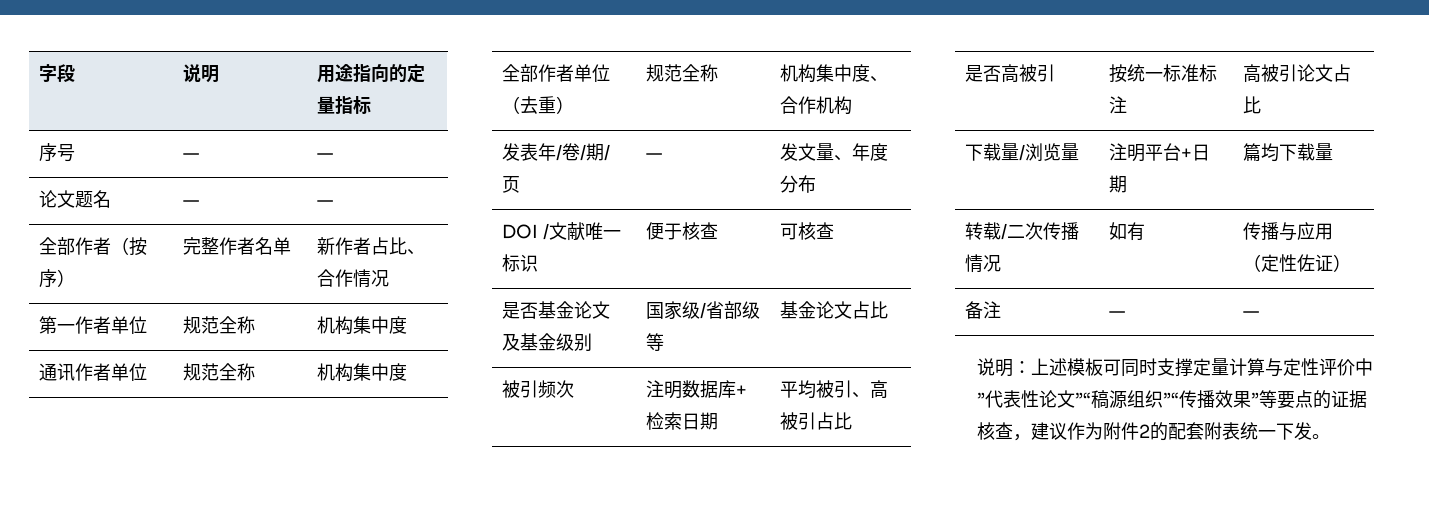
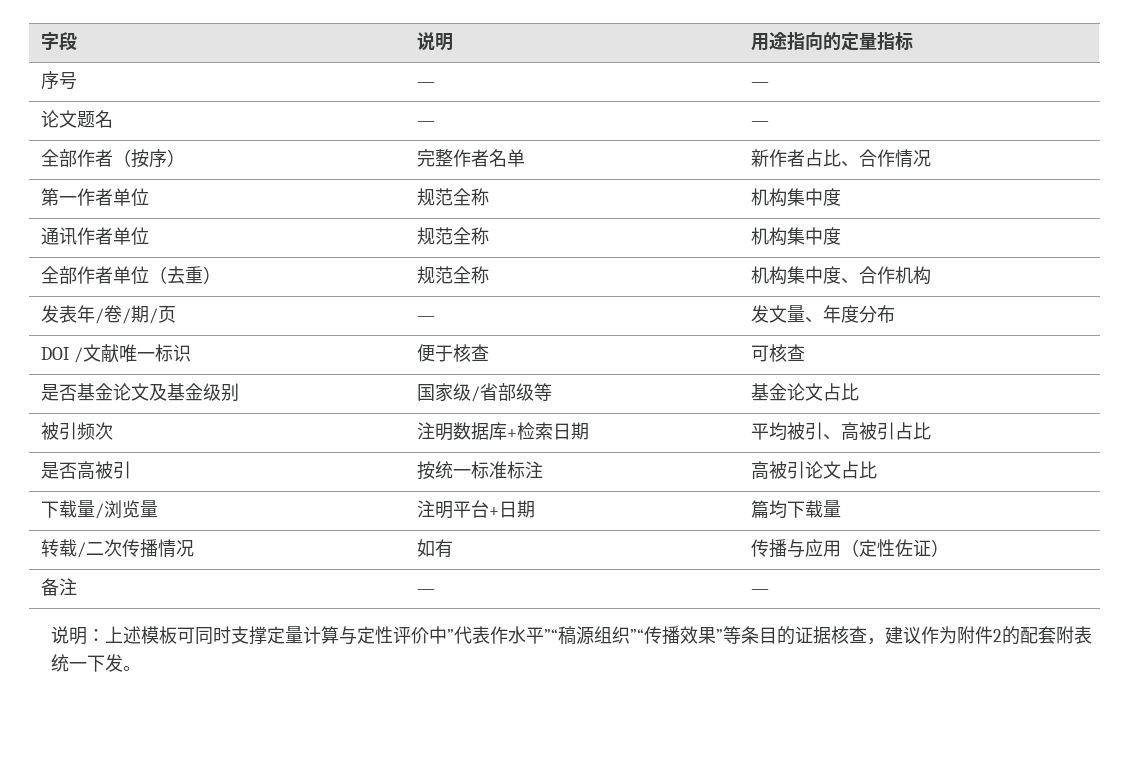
[1020,390,1075,408] 性论文 -> [489,626,544,644] 作水平
[1276,390,1313,409] 要点 -> [740,626,777,644] 条目

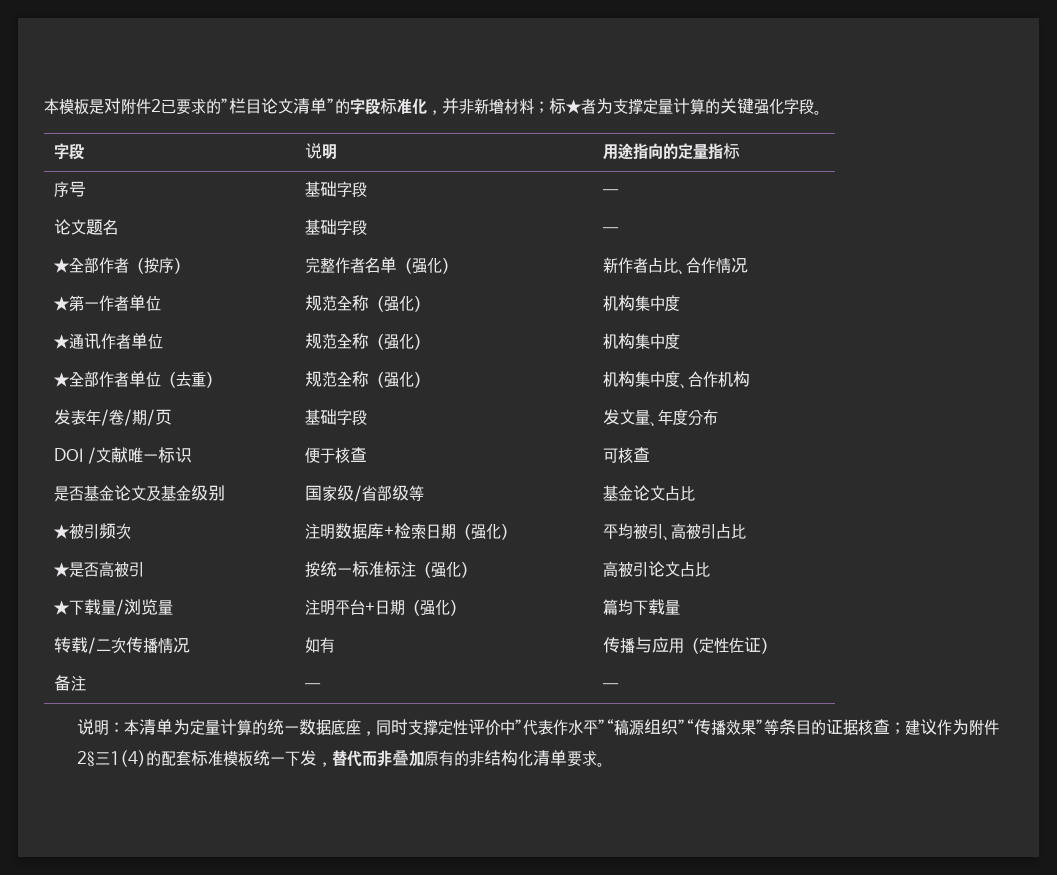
(41, 41) none -> [44,98,822,115] 本模板是对附件2已要求的”栏目论文清单”的字段标准化，并非新增材料；标★者为支撑定量计算的关键强化字段。 //
[417,82,436,87] — -> [305,181,368,197] 基础字段
[417,121,436,126] [751,121,770,126] — | — // -> [305,219,368,235] [603,227,620,233] [53,258,71,273] 基础字段 | — // ★
(526, 158) none -> [397,257,458,274] （强化）
(932, 158) none -> [53,296,71,311] ★
[751,188,842,207] | 机构集中度 // -> [369,295,430,312] [603,295,681,312] [53,334,71,349] （强化） | 机构集中度 // ★
[751,227,842,246] | 机构集中度 // -> [369,333,430,350] [603,333,681,350] [53,372,71,387] （强化） | 机构集中度 // ★
(490, 275) none -> [369,371,430,388] （强化）
[417,316,436,321] — -> [305,409,368,425] 基础字段
(860, 392) none -> [53,524,71,539] ★
(590, 431) none -> [456,523,517,540] （强化）
(932, 431) none -> [53,562,71,577] ★
(544, 470) none -> [416,561,477,578] （强化）
(878, 470) none -> [53,600,71,615] ★
(536, 509) none -> [405,599,466,616] （强化）
[104,626,357,645] 上述模板可同时支撑定量计算与 -> [123,719,438,736] 本清单为定量计算的统一数据底座，同时支撑
[866,638,885,645] ， -> [889,722,905,734] ；
[992,626,1092,645] [50,654,123,672] 2的配套附表统一下发 -> [76,750,597,767] 2§三1(4)的配套标准模板统一下发，替代而非叠加原有的非结构化清单要求

